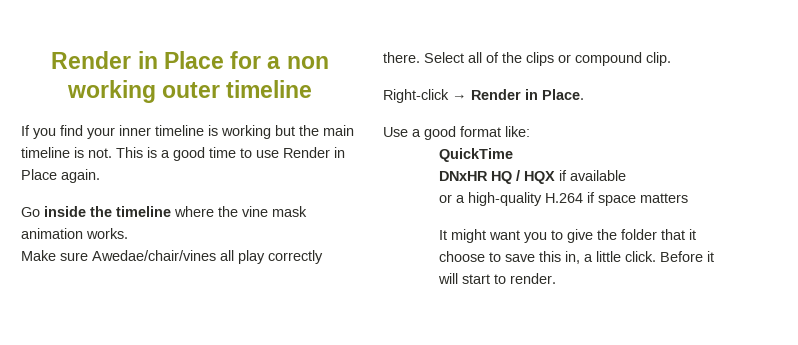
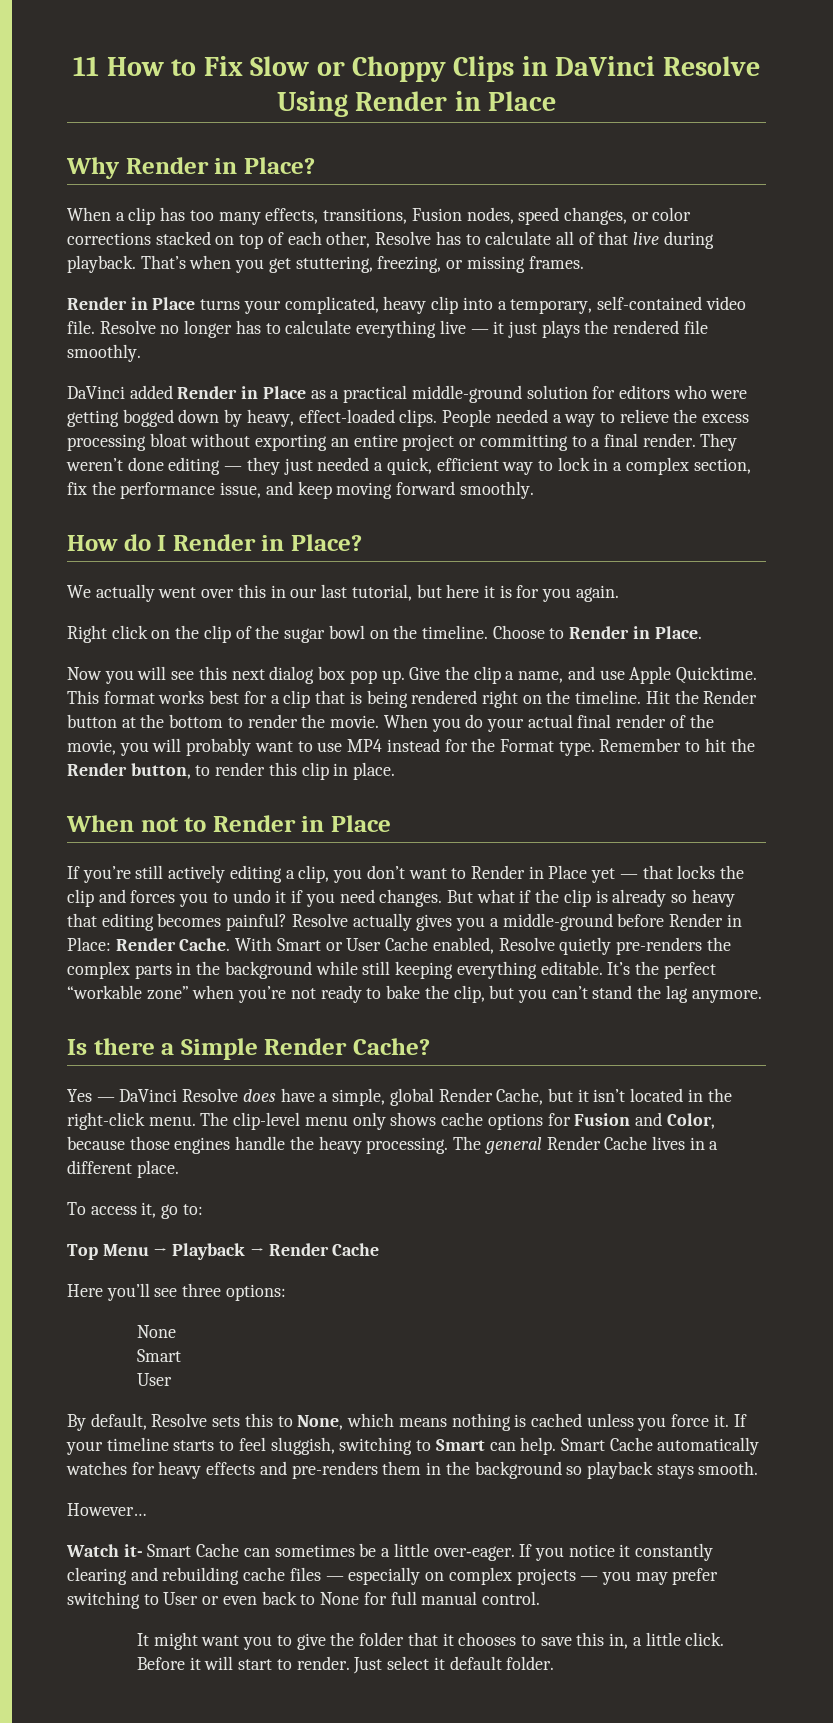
[51,51,329,69] [66,80,313,103] [21,125,354,139] [21,147,345,161] [21,169,100,183] [21,206,307,217] [21,228,128,239] [21,250,323,264] [383,52,671,66] [383,89,584,103] [383,126,530,140] [439,148,514,162] [439,170,627,184] [439,192,689,206] Render in Place for a non working outer timeline // If you find your inner timeline is working but the main timeline is not. This is a good time to use Render in Place again. // Go inside the timeline where the vine mask animation works. // Make sure Awedae/chair/vines all play correctly there. Select all of the clips or compound clip. // Right-click → Render in Place. // Use a good format like: // QuickTime // DNxHR HQ / HQX if available // or a high-quality H.264 if space matters -> [73,56,760,82] [276,91,557,117] [66,157,315,179] [67,207,692,225] [67,231,714,249] [67,255,584,273] [67,296,746,314] [67,320,708,338] [67,344,141,362] [67,385,748,403] [67,409,750,427] [67,433,738,451] [66,457,751,475] [67,481,534,499] [67,534,363,551] [67,584,619,602] [67,625,702,643] [67,666,758,684] [67,690,758,708] [67,714,714,732] [67,738,755,756] [67,762,396,780] [66,815,392,832] [67,865,745,883] [67,889,735,907] [67,913,742,931] [67,937,731,955] [67,961,716,979] [67,985,762,1003] [67,1038,431,1060] [67,1088,732,1106] [67,1112,715,1130] [67,1136,719,1154] [67,1160,179,1178] [67,1202,203,1219] [67,1243,380,1260] [67,1283,286,1301] [136,1325,176,1338] [136,1349,181,1362] [136,1373,172,1386] [67,1413,747,1431] [66,1437,760,1455] [66,1461,759,1479] [67,1503,147,1516] [66,1543,714,1561] [67,1567,719,1585] [67,1591,540,1609] 11 How to Fix Slow or Choppy Clips in DaVinci Resolve Using Render in Place // Why Render in Place? // When a clip has too many effects, transitions, Fusion nodes, speed changes, or color corrections stacked on top of each other, Resolve has to calculate all of that live during playback. That’s when you get stuttering, freezing, or missing frames. // Render in Place turns your complicated, heavy clip into a temporary, self-contained video file. Resolve no longer has to calculate everything live — it just plays the rendered file smoothly. // DaVinci added Render in Place as a practical middle-ground solution for editors who were getting bogged down by heavy, effect-loaded clips. People needed a way to relieve the excess processing bloat without exporting an entire project or committing to a final render. They weren’t done editing — they just needed a quick, efficient way to lock in a complex section, fix the performance issue, and keep moving forward smoothly. // How do I Render in Place? // We actually went over this in our last tutorial, but here it is for you again. // Right click on the clip of the sugar bowl on the timeline. Choose to Render in Place. // Now you will see this next dialog box pop up. Give the clip a name, and use Apple Quicktime. This format works best for a clip that is being rendered right on the timeline. Hit the Render button at the bottom to render the movie. When you do your actual final render of the movie, you will probably want to use MP4 instead for the Format type. Remember to hit the Render button, to render this clip in place. // When not to Render in Place // If you’re still actively editing a clip, you don’t want to Render in Place yet — that locks the clip and forces you to undo it if you need changes. But what if the clip is already so heavy that editing becomes painful? Resolve actually gives you a middle-ground before Render in Place: Render Cache. With Smart or User Cache enabled, Resolve quietly pre-renders the complex parts in the background while still keeping everything editable. It’s the perfect “workable zone” when you’re not ready to bake the clip, but you can’t stand the lag anymore. // Is there a Simple Render Cache? // Yes — DaVinci Resolve does have a simple, global Render Cache, but it isn’t located in the right-click menu. The clip-level menu only shows cache options for Fusion and Color, because those engines handle the heavy processing. The general Render Cache lives in a different place. // To access it, go to: // Top Menu → Playback → Render Cache // Here you’ll see three options: // None // Smart // User // By default, Resolve sets this to None, which means nothing is cached unless you force it. If your timeline starts to feel sluggish, switching to Smart can help. Smart Cache automatically watches for heavy effects and pre-renders them in the background so playback stays smooth. // However… // Watch it- Smart Cache can sometimes be a little over‑eager. If you notice it constantly clearing and rebuilding cache files — especially on complex projects — you may prefer switching to User or even back to None for full manual control.
[439,251,486,262] choose -> [458,1632,517,1646] chooses
(557, 278) none -> [353,1656,555,1674] Just select it default folder.

